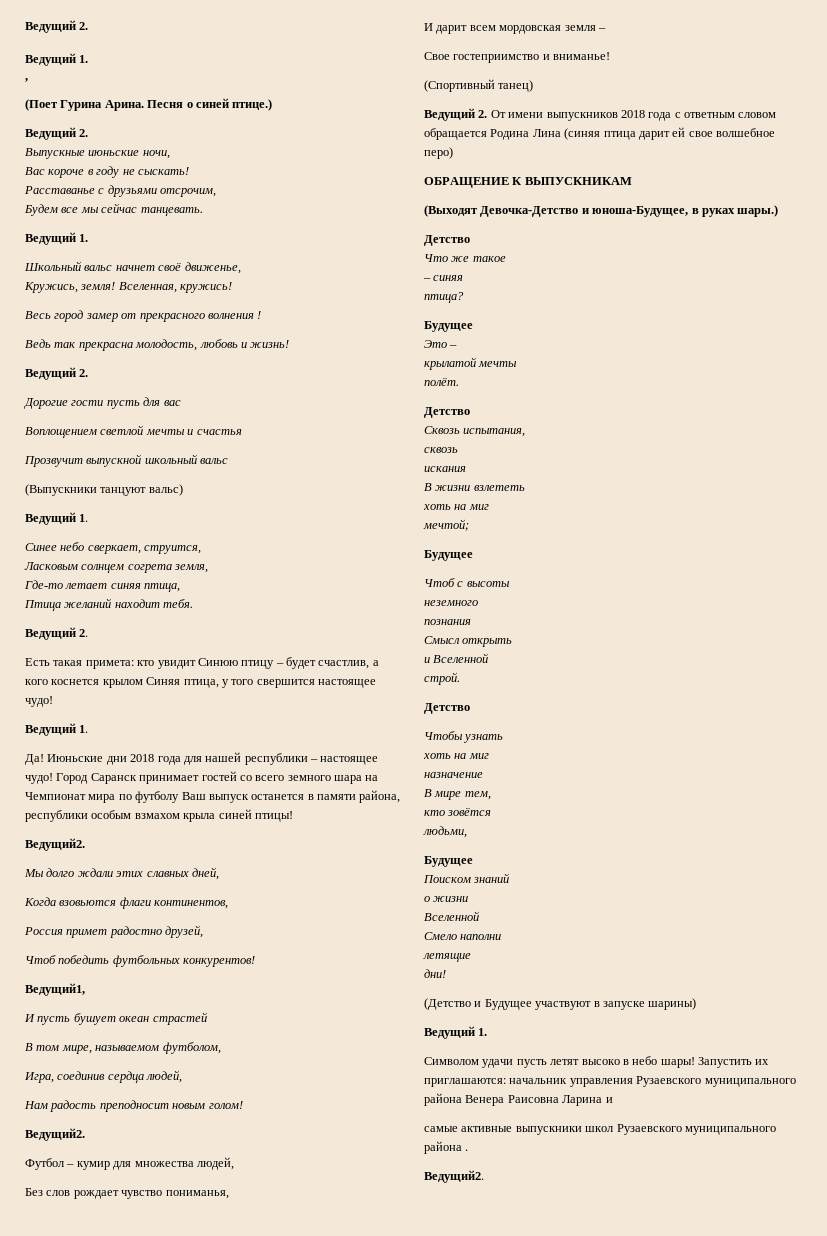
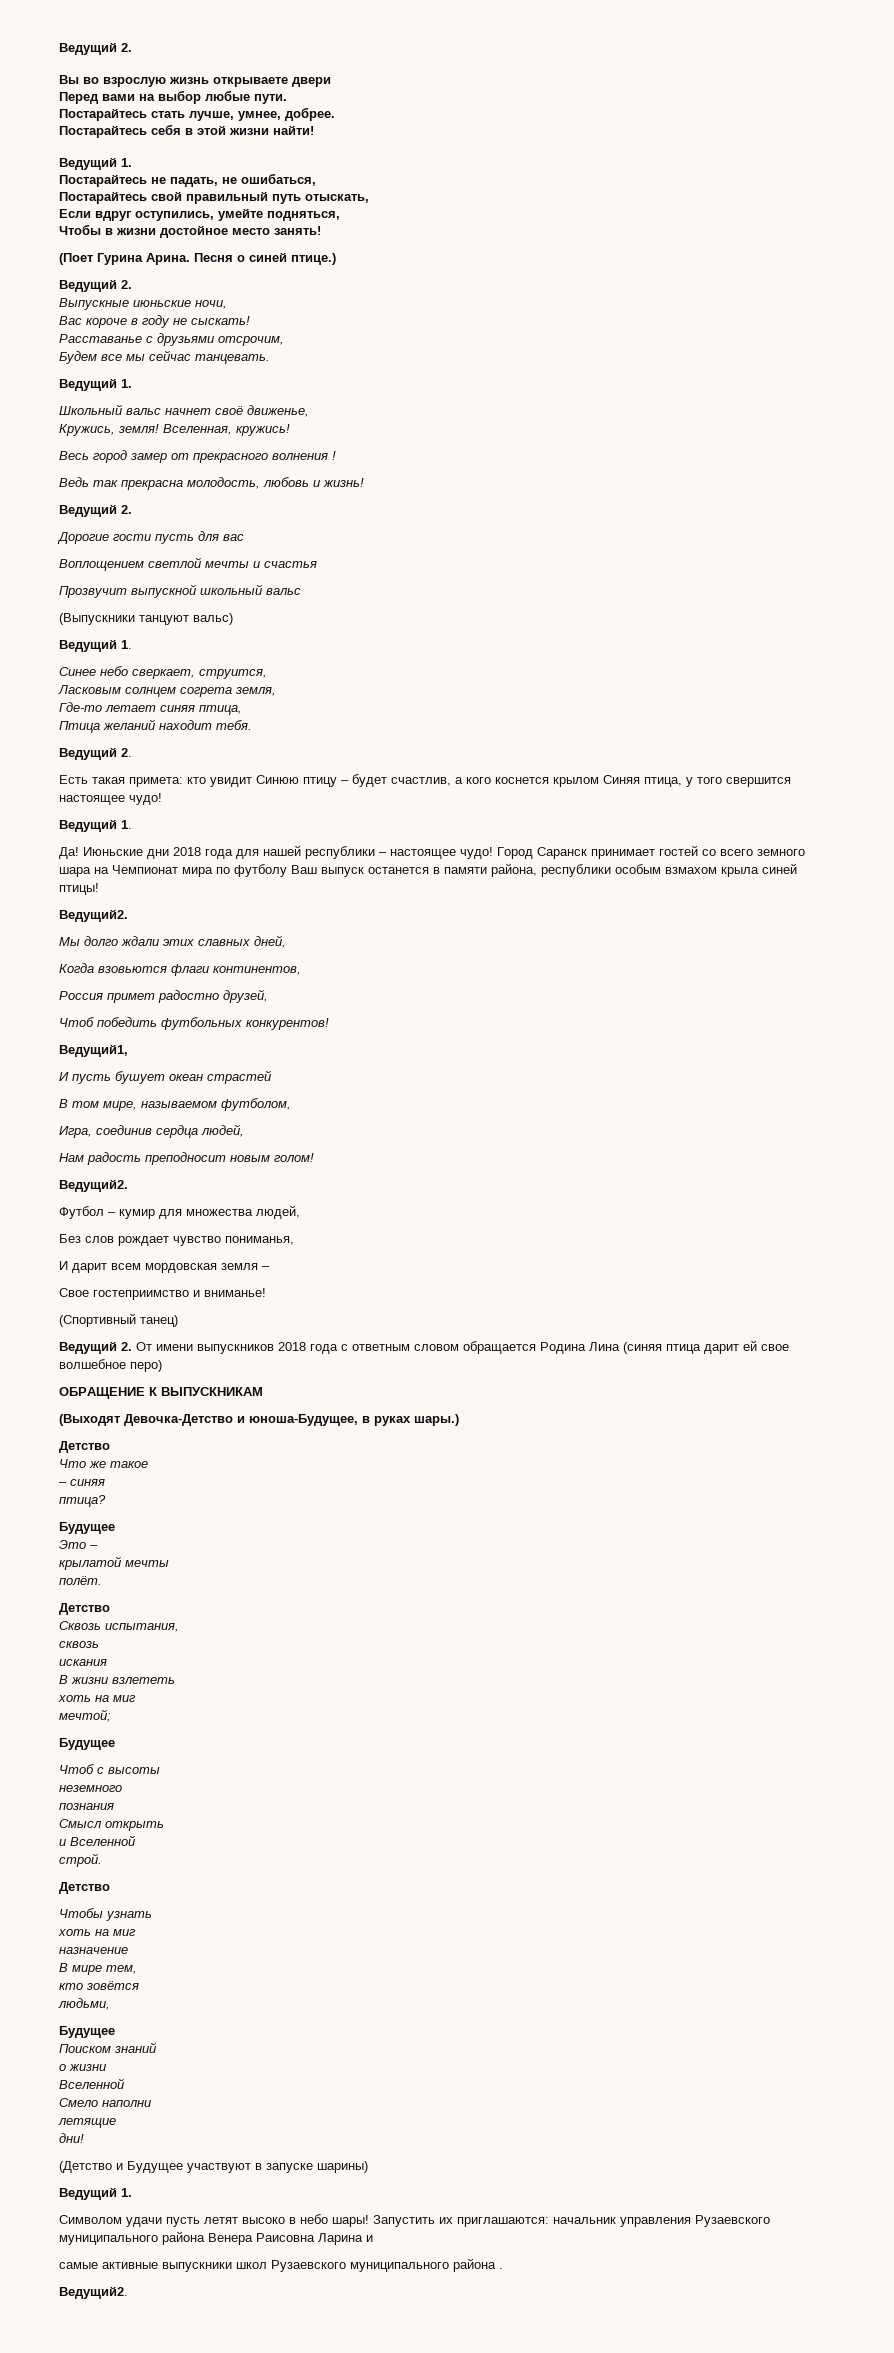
[25,20,89,33] [25,53,89,66] [25,78,28,82] Ведущий 2. // Ведущий 1. // , -> [59,42,132,55] [59,75,331,87] [59,90,287,104] [59,107,335,121] [59,124,314,138] [59,157,132,170] [59,173,316,187] [59,191,369,204] [59,208,340,221] [59,224,321,238] Ведущий 2. // Вы во взрослую жизнь открываете двери // Перед вами на выбор любые пути. // Постарайтесь стать лучше, умнее, добрее. // Постарайтесь себя в этой жизни найти! // Ведущий 1. // Постарайтесь не падать, не ошибаться, // Постарайтесь свой правильный путь отыскать, // Если вдруг оступились, умейте подняться, // Чтобы в жизни достойное место занять!

